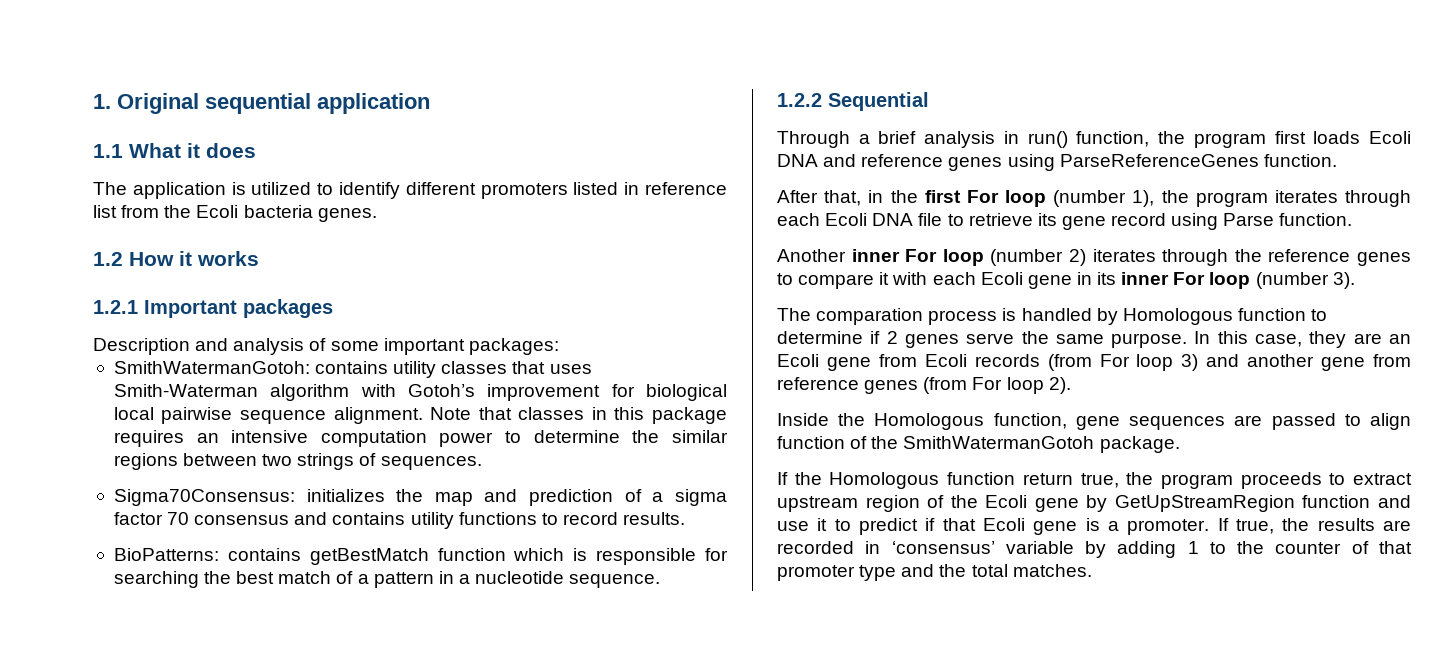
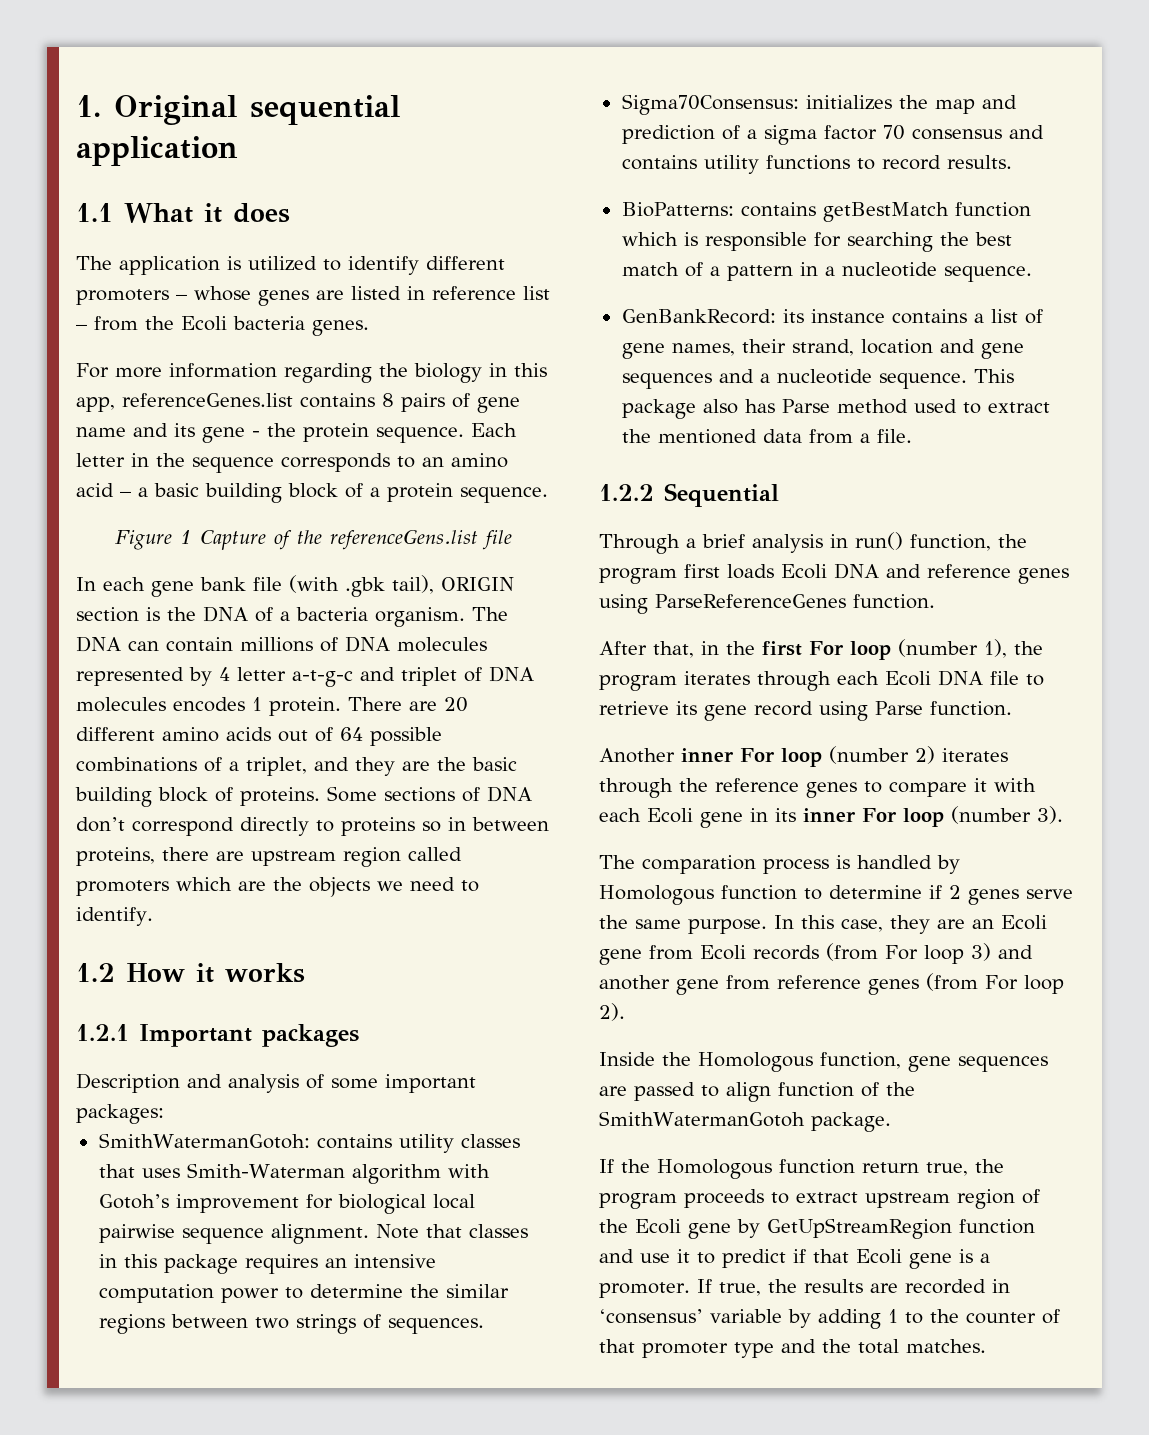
(568, 191) none -> [176,286,344,306] – whose genes are
(117, 211) none -> [76,324,87,330] –
(377, 215) none -> [76,363,547,383] [76,393,520,413] [76,423,517,443] [76,453,508,473] [76,483,548,503] [114,529,512,550] [76,575,514,597] [76,606,508,627] [76,636,487,652] [76,666,534,687] [76,697,468,716] [76,727,442,746] [76,757,517,776] [75,786,532,807] [76,817,549,836] [76,847,462,867] [76,877,479,897] [76,907,153,926] // For more information regarding the biology in this app, referenceGenes.list contains 8 pairs of gene name and its gene - the protein sequence. Each letter in the sequence corresponds to an amino acid – a basic building block of a protein sequence. // Figure 1 Capture of the referenceGens.list file // In each gene bank file (with .gbk tail), ORIGIN section is the DNA of a bacteria organism. The DNA can contain millions of DNA molecules represented by 4 letter a-t-g-c and triplet of DNA molecules encodes 1 protein. There are 20 different amino acids out of 64 possible combinations of a triplet, and they are the basic building block of proteins. Some sections of DNA don’t correspond directly to proteins so in between proteins, there are upstream region called promoters which are the objects we need to identify.
(661, 581) none -> [621,309,1043,324] [621,339,1024,359] [621,369,1014,389] [621,399,1050,419] [621,429,912,444] // GenBankRecord: its instance contains a list of gene names, their strand, location and gene sequences and a nucleotide sequence. This package also has Parse method used to extract the mentioned data from a file.

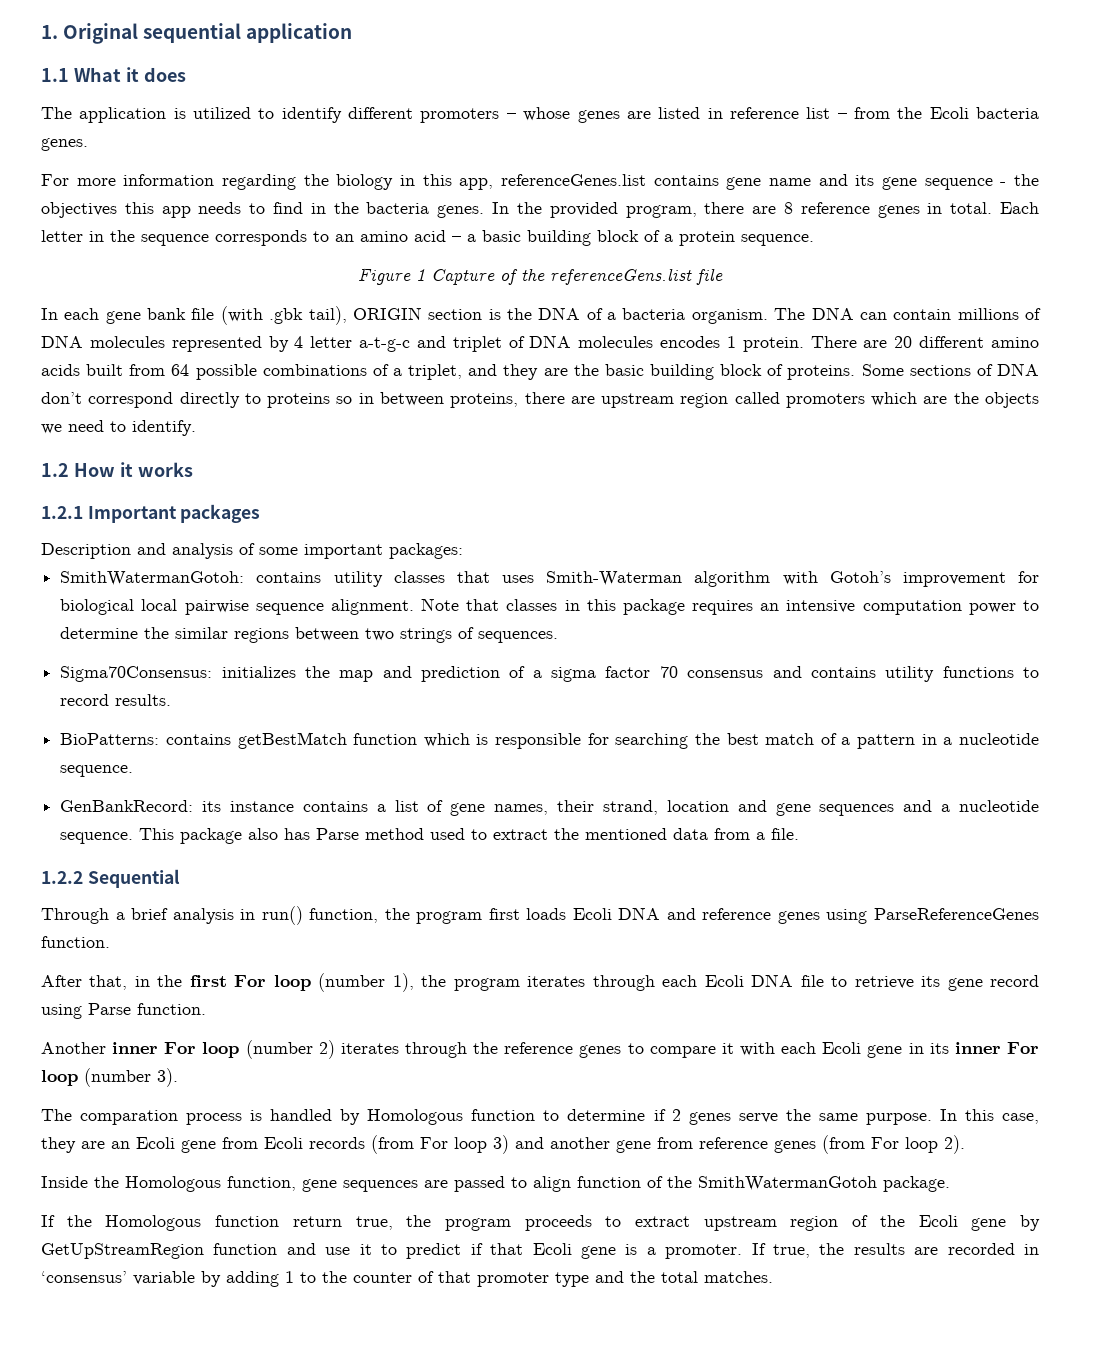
[382,393,470,412] 8 pairs of -> (719, 180) none
(245, 435) none -> [924,178,993,190] sequence
[303,423,464,443] protein sequence. -> [41,202,993,218] objectives this app needs to find in the bacteria genes. In the provided program, there are 8 reference genes in total.
[278,727,333,742] out of -> [86,364,166,376] built from

